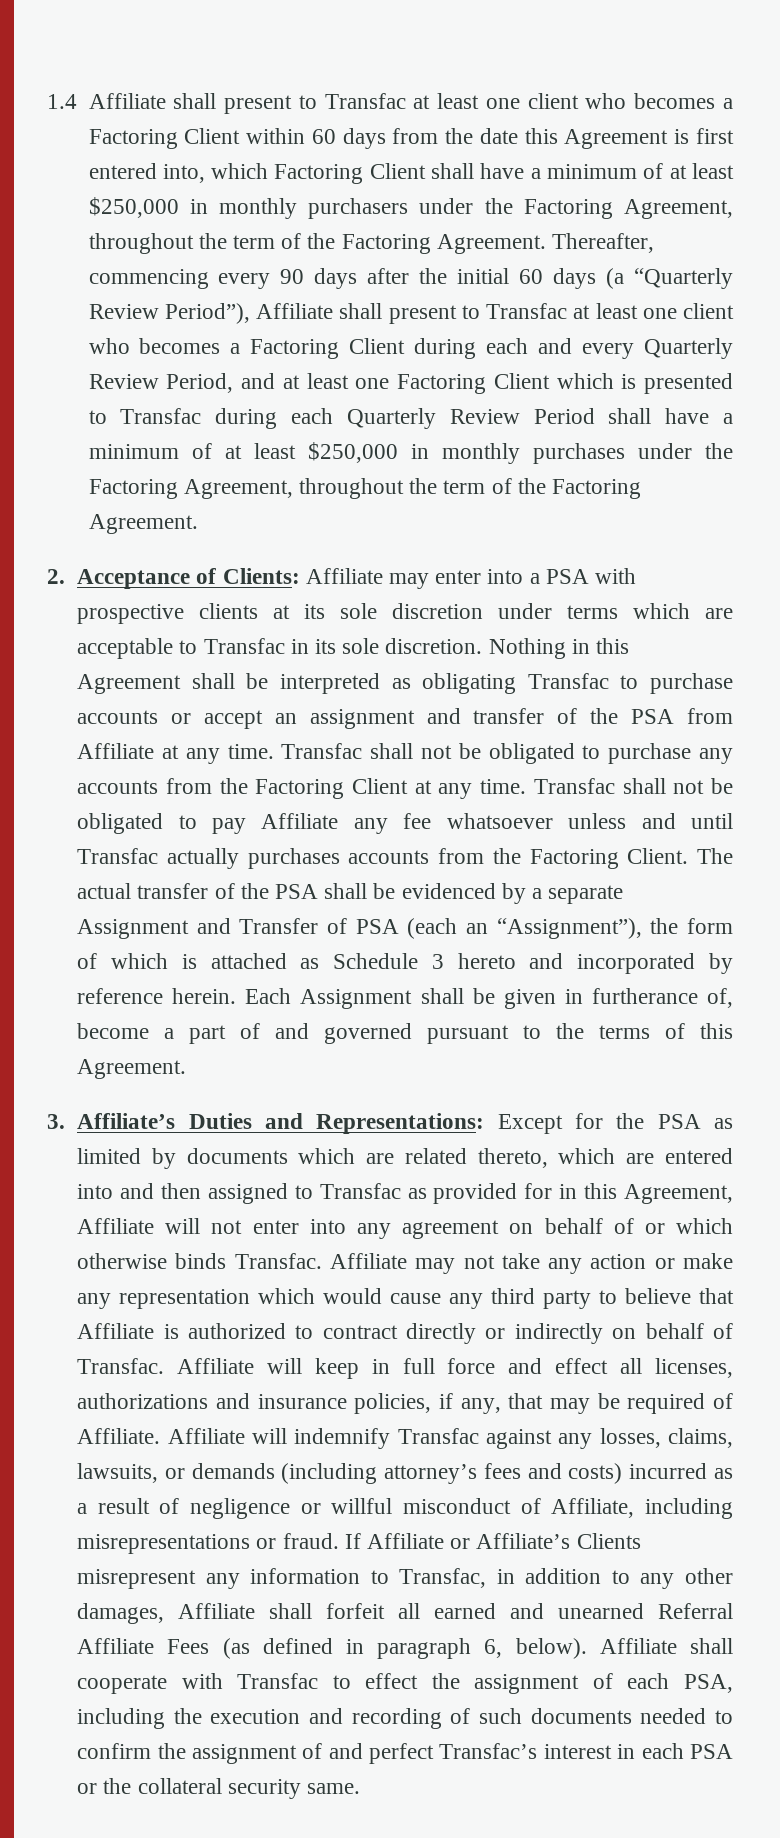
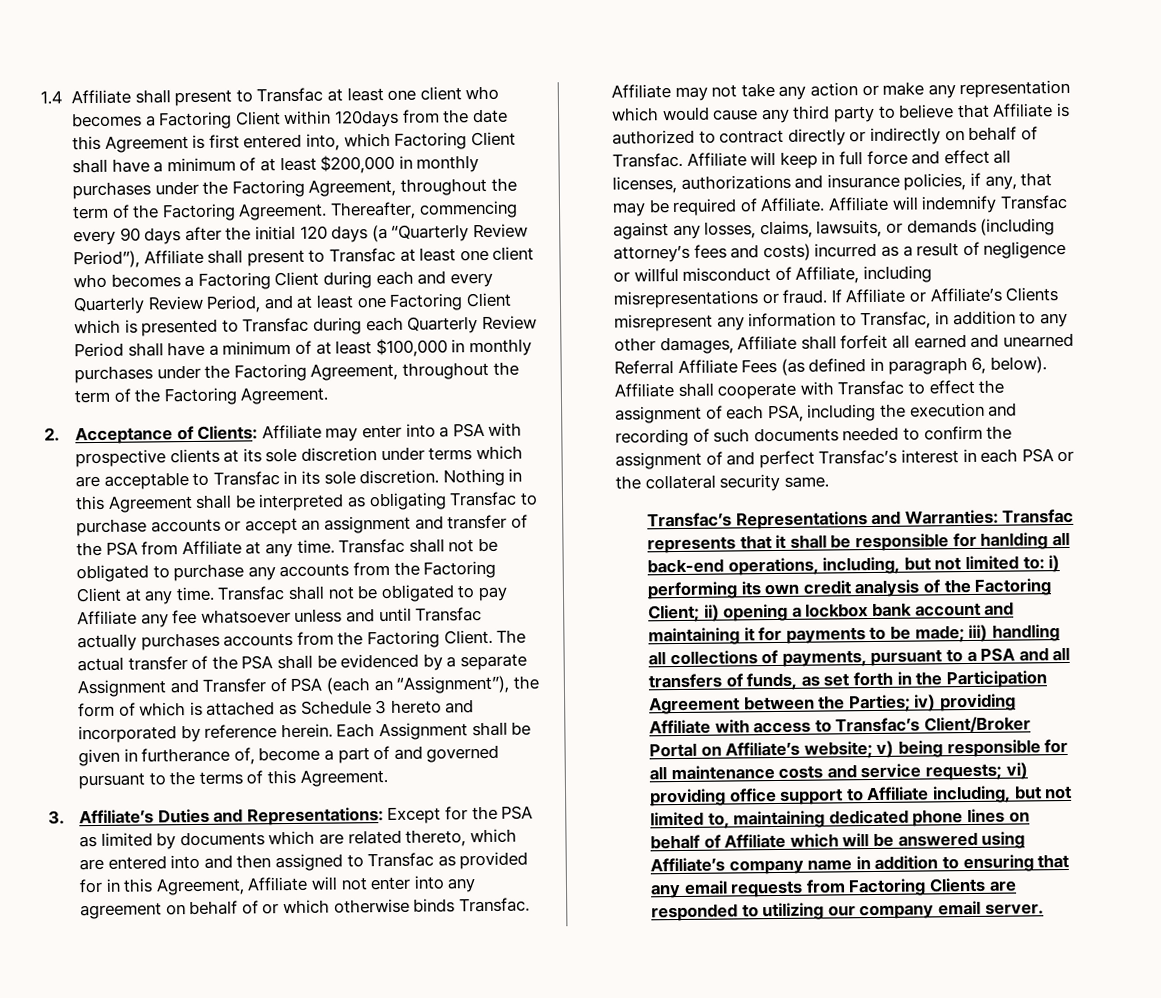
[311,128,386,149] 60 days -> [333,109,399,128] 120days
[88,197,409,219] $250,000 in monthly purchasers -> [320,154,480,174] [72,181,152,200] $200,000 in monthly purchases
[519,269,544,284] 60 -> [299,225,328,240] 120
[307,442,398,463] $250,000 -> [375,338,448,358] $100,000
(360, 1788) none -> [647,508,1075,530] [647,531,1070,554] [647,555,1061,576] [647,578,1053,600] [648,601,1015,623] [648,624,1060,646] [648,646,1071,667] [648,670,1047,691] [649,693,1016,715] [649,716,1031,735] [649,738,1069,759] [649,762,1028,781] [649,785,1073,807] [650,808,1030,829] [650,831,1026,850] [650,853,1070,875] [650,877,1017,899] [651,900,1044,922] // Transfac’s Representations and Warranties: Transfac represents that it shall be responsible for hanlding all back-end operations, including, but not limited to: i) performing its own credit analysis of the Factoring Client; ii) opening a lockbox bank account and maintaining it for payments to be made; iii) handling all collections of payments, pursuant to a PSA and all transfers of funds, as set forth in the Participation Agreement between the Parties; iv) providing Affiliate with access to Transfac’s Client/Broker Portal on Affiliate’s website; v) being responsible for all maintenance costs and service requests; vi) providing office support to Affiliate including, but not limited to, maintaining dedicated phone lines on behalf of Affiliate which will be answered using Affiliate’s company name in addition to ensuring that any email requests from Factoring Clients are responded to utilizing our company email server.

